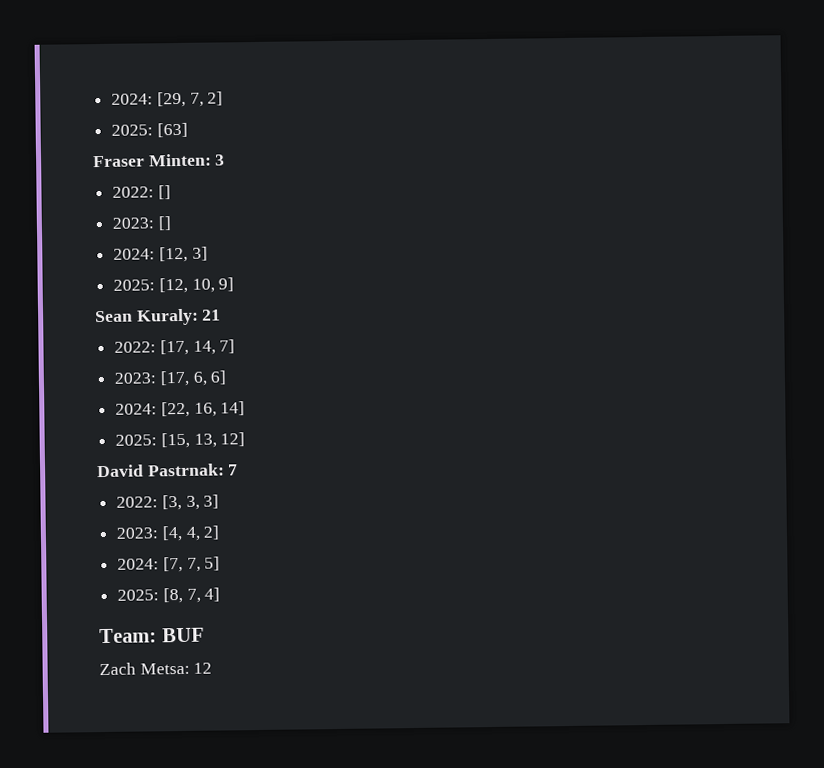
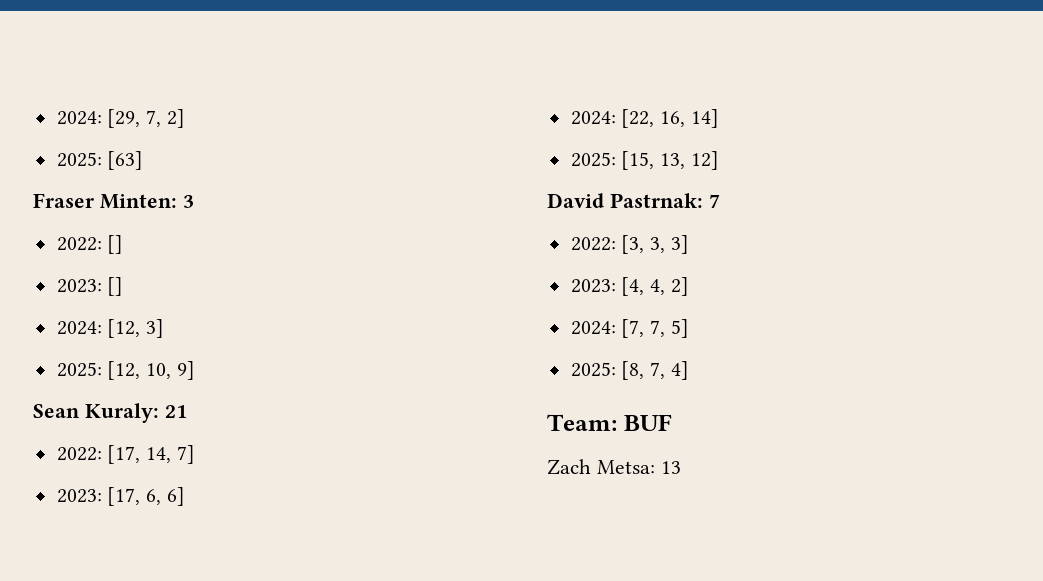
[193,662,213,674] 12 -> [660,461,681,474] 13

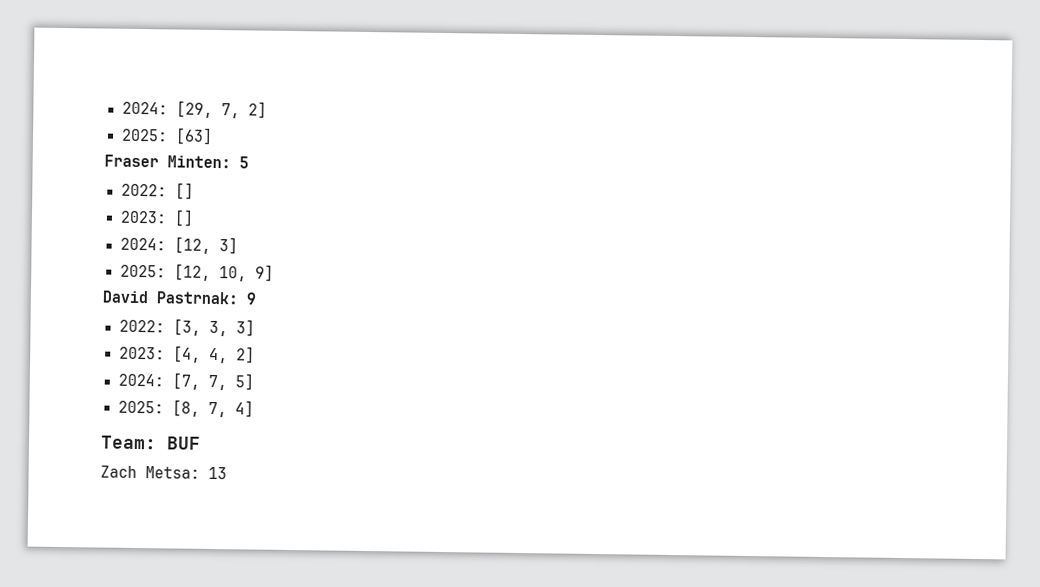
[182,195,194,208] 3 -> [239,156,249,169] 5
[33,403,187,423] [56,445,196,464] [56,487,186,506] [570,109,720,128] [570,151,720,170] // Sean Kuraly: 21 // 2022: [17, 14, 7] // 2023: [17, 6, 6] // 2024: [22, 16, 14] // 2025: [15, 13, 12] -> (274, 273) none
[708,194,720,208] 7 -> [246,292,256,305] 9

